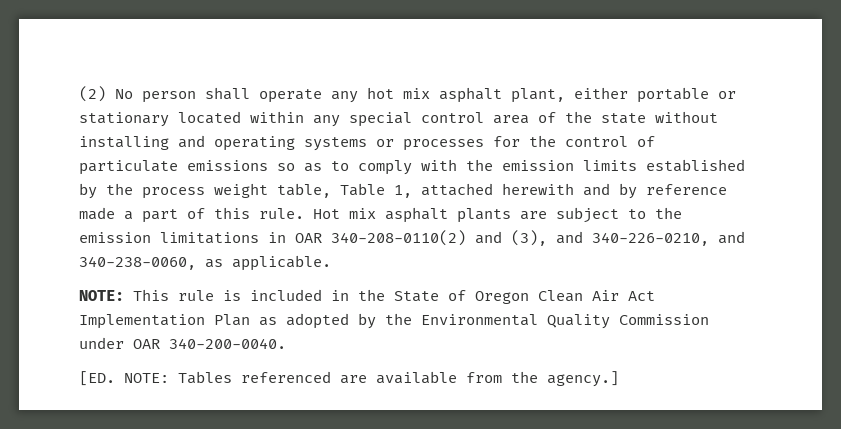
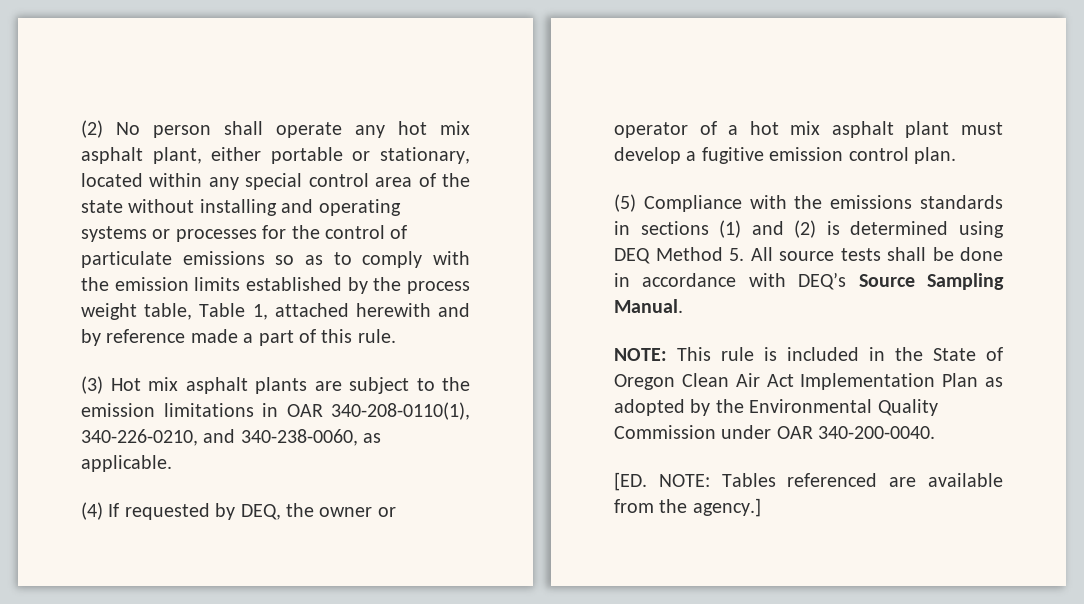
[79,112,169,127] stationary -> [380,147,470,164] stationary,
(304, 213) none -> [81,376,103,394] // (3)
[331,230,583,246] 340-208-0110(2) and (3), and -> [331,402,470,420] 340-208-0110(1),
(331, 263) none -> [81,502,396,520] [614,121,1003,138] [614,147,956,164] [614,194,1003,212] [614,220,1004,238] [614,247,1003,264] [614,272,1004,290] [614,299,683,313] // (4) If requested by DEQ, the owner or operator of a hot mix asphalt plant must develop a fugitive emission control plan. // (5) Compliance with the emissions standards in sections (1) and (2) is determined using DEQ Method 5. All source tests shall be done in accordance with DEQ’s Source Sampling Manual.

